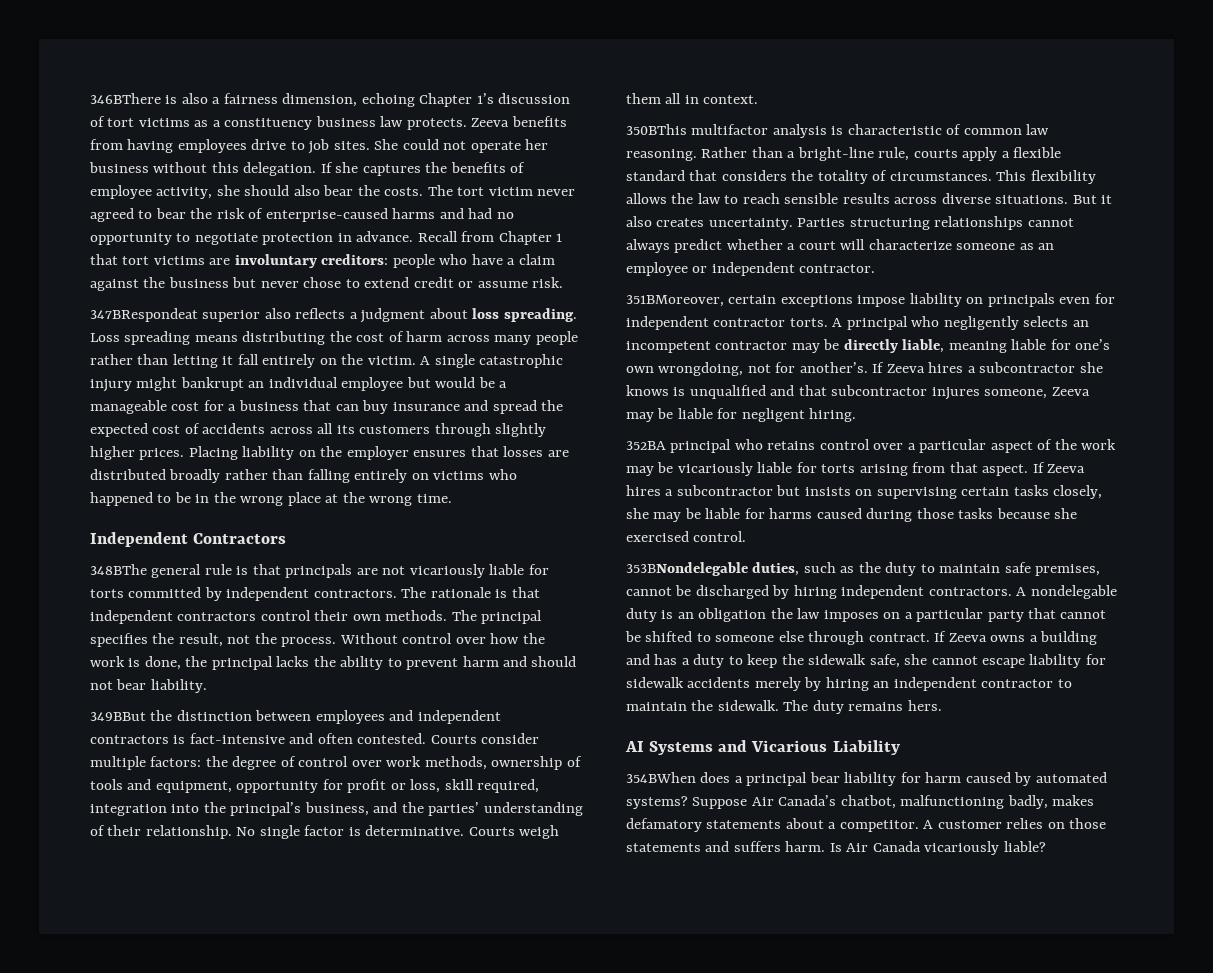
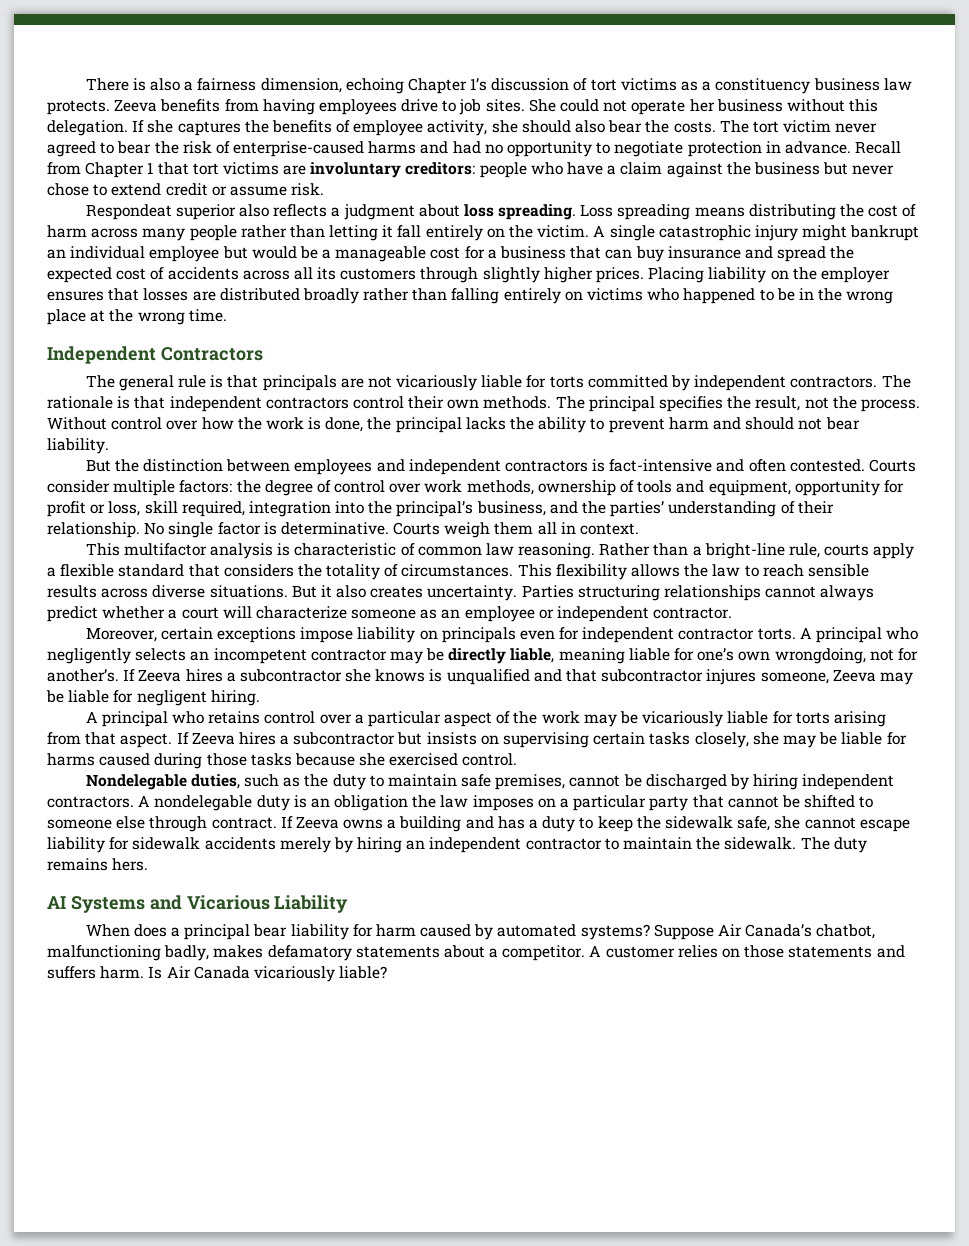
[90,93,161,104] 346BThere -> [85,78,129,91] There
[90,308,198,322] 347BRespondeat -> [85,204,172,220] Respondeat
[90,564,147,575] 348BThe -> [85,375,115,388] The
[90,712,146,721] 349BBut -> [85,459,111,472] But
[626,124,687,135] 350BThis -> [85,543,120,556] This
[626,295,724,307] 351BMoreover, -> [85,627,157,642] Moreover,
[626,441,666,450] 352BA -> [85,711,98,723] A
[626,562,748,576] 353BNondelegable -> [85,774,187,790] Nondelegable
[626,772,696,783] 354BWhen -> [85,924,130,937] When

